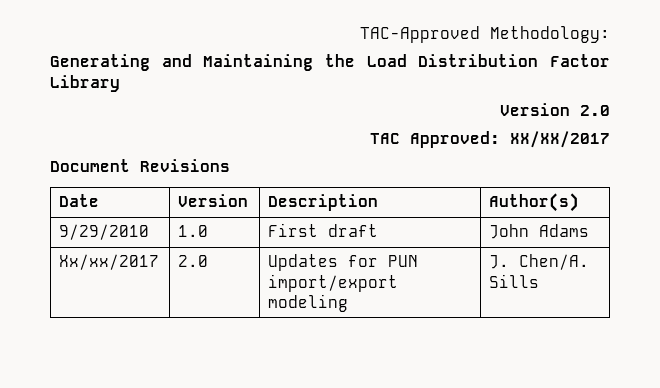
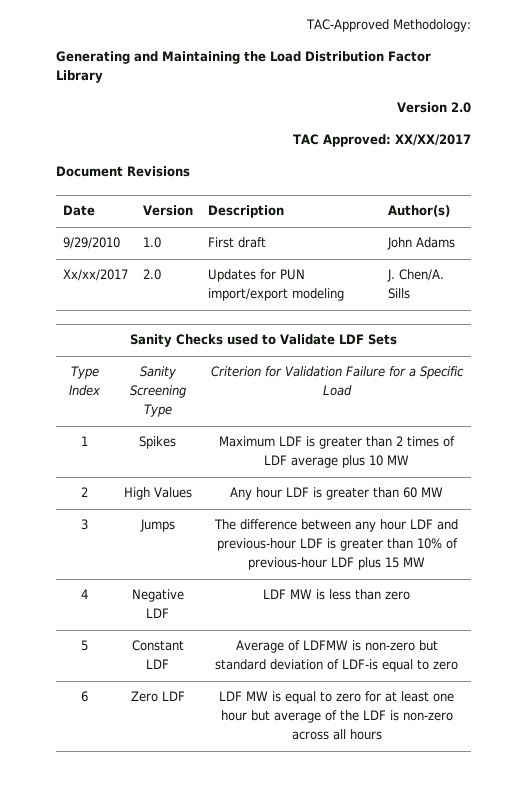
(540, 281) none -> [130,334,397,347] [70,366,99,379] [69,385,101,396] [139,366,177,379] [129,385,186,398] [143,404,172,417] [210,366,464,379] [322,385,352,396] [81,436,88,446] [139,436,176,449] [219,436,455,449] [264,455,409,468] [81,487,88,497] [123,487,192,500] [230,487,443,500] [81,519,88,530] [139,519,175,532] [214,519,458,532] [216,538,458,551] [248,557,425,570] [81,589,88,599] [131,589,184,602] [146,608,169,618] [263,589,410,600] [81,640,88,651] [131,640,184,651] [146,659,169,669] [235,640,438,653] [215,659,458,672] [81,691,88,702] [130,691,185,702] [219,691,454,704] [220,710,453,723] [291,729,382,740] // Sanity Checks used to Validate LDF Sets // Type Index | Sanity Screening Type | Criterion for Validation Failure for a Specific Load // 1 | Spikes | Maximum LDF is greater than 2 times of LDF average plus 10 MW // 2 | High Values | Any hour LDF is greater than 60 MW // 3 | Jumps | The difference between any hour LDF and previous-hour LDF is greater than 10% of previous-hour LDF plus 15 MW // 4 | Negative LDF | LDF MW is less than zero // 5 | Constant LDF | Average of LDFMW is non-zero but standard deviation of LDF-is equal to zero // 6 | Zero LDF | LDF MW is equal to zero for at least one hour but average of the LDF is non-zero across all hours

